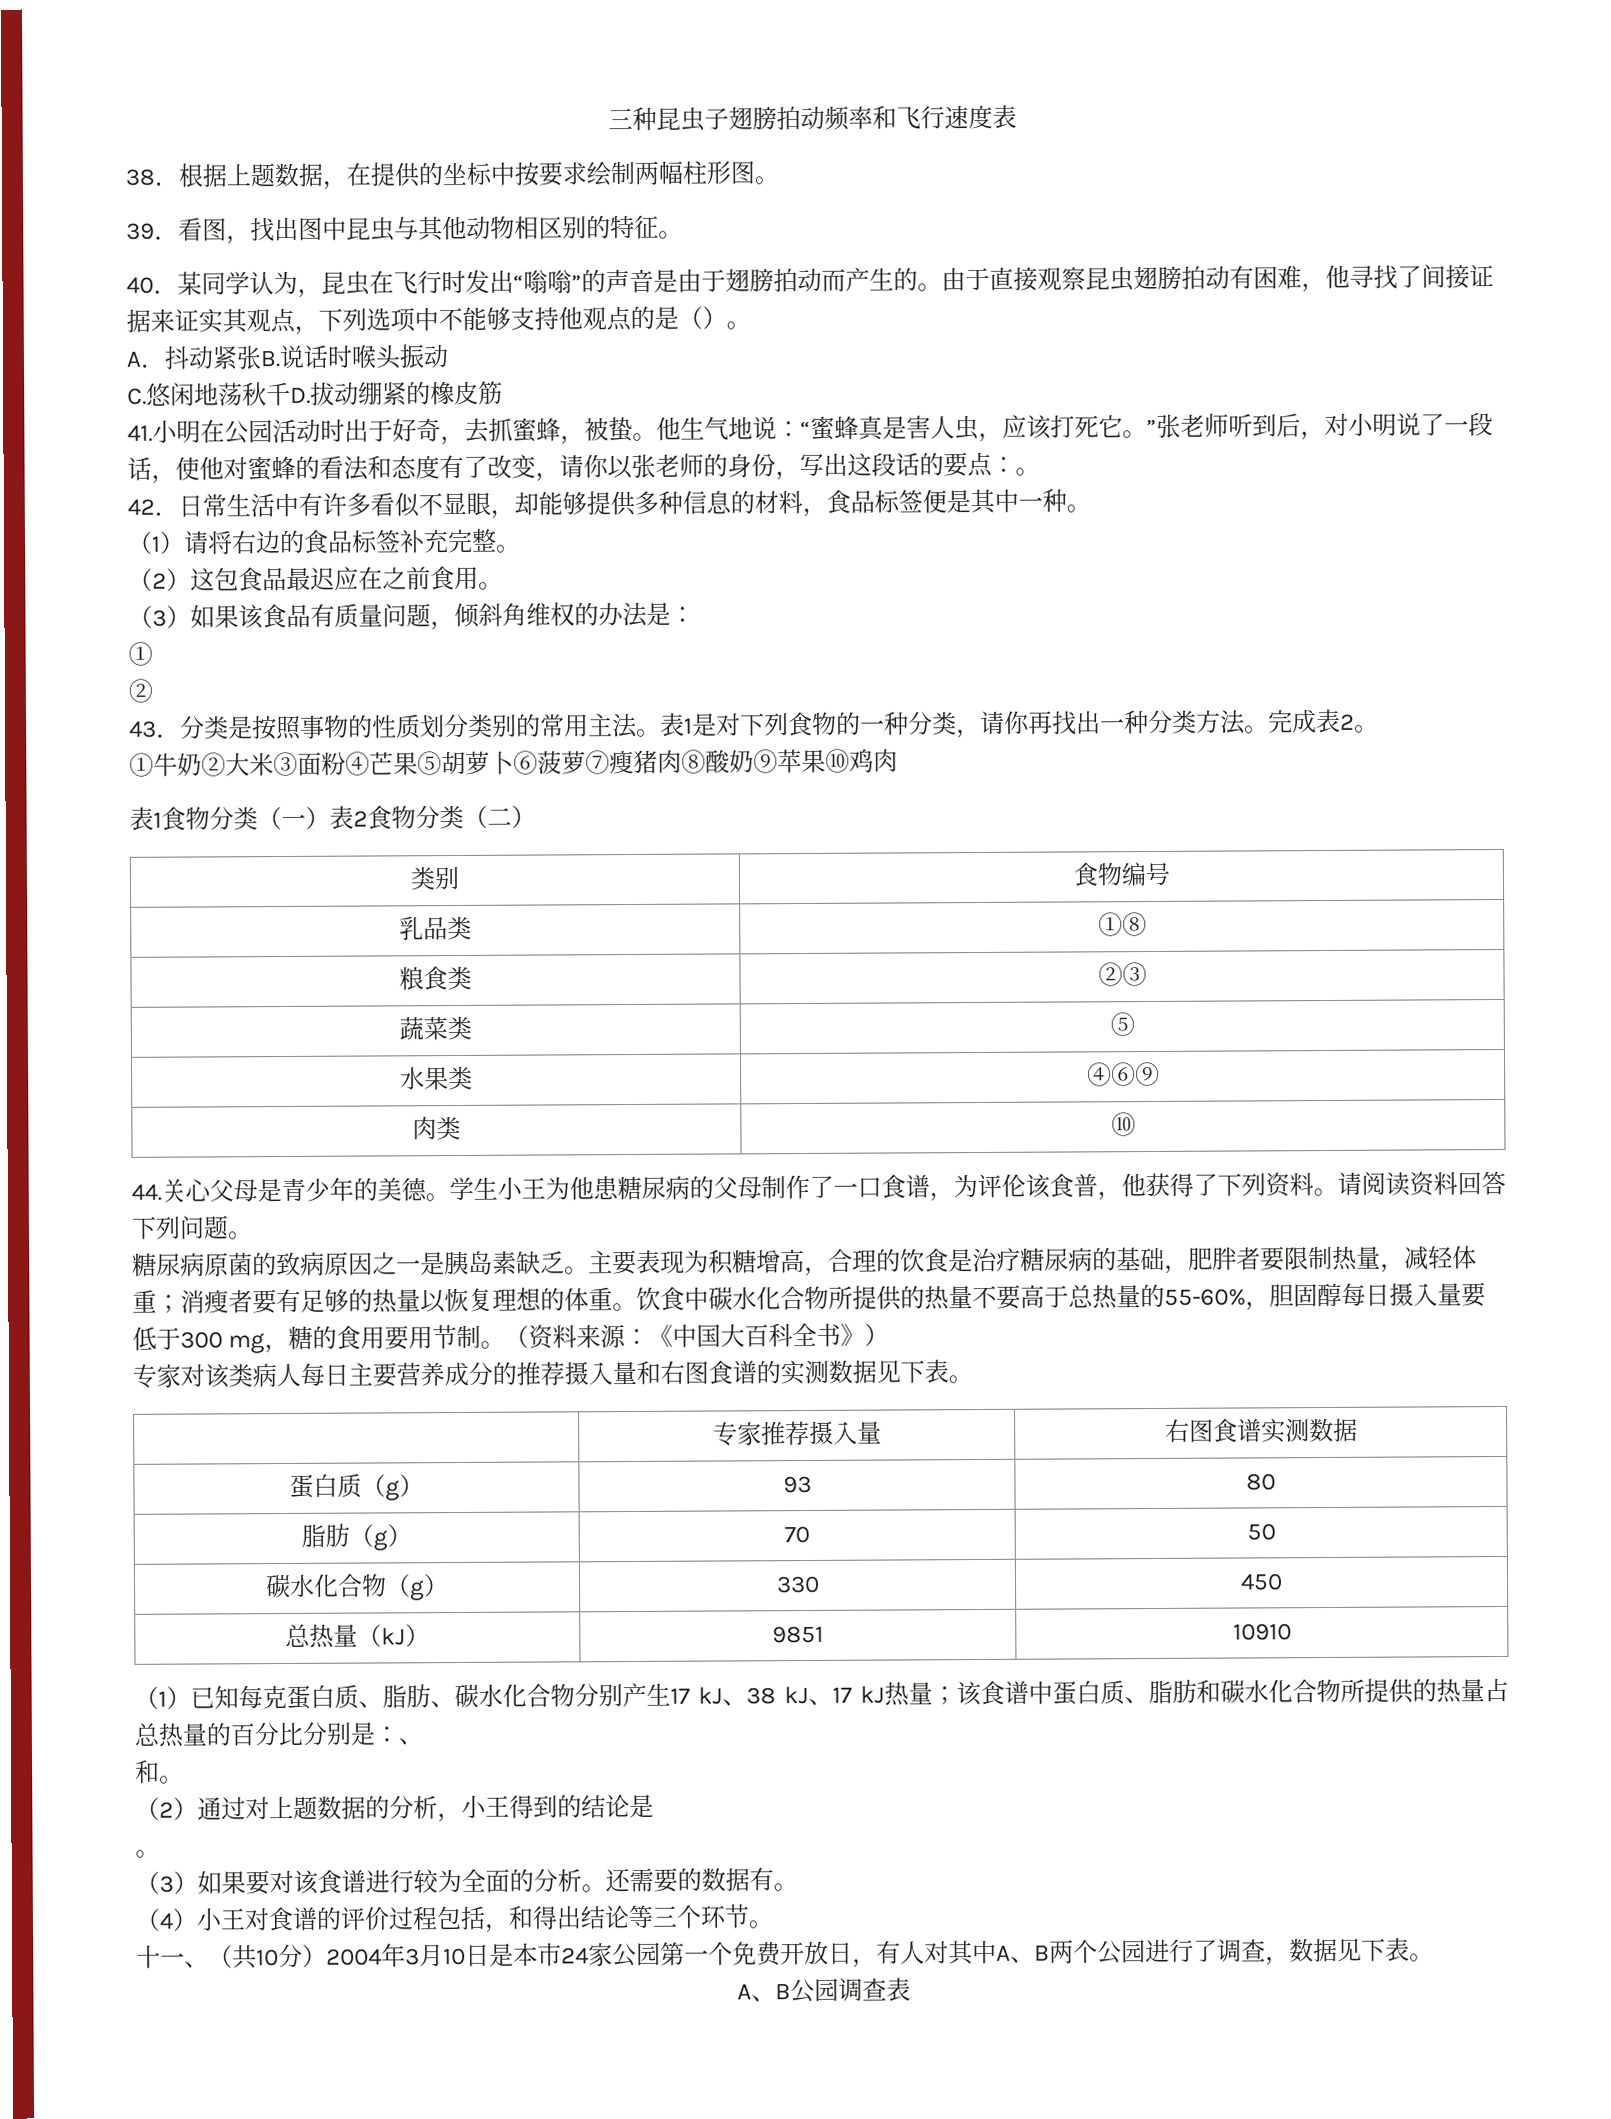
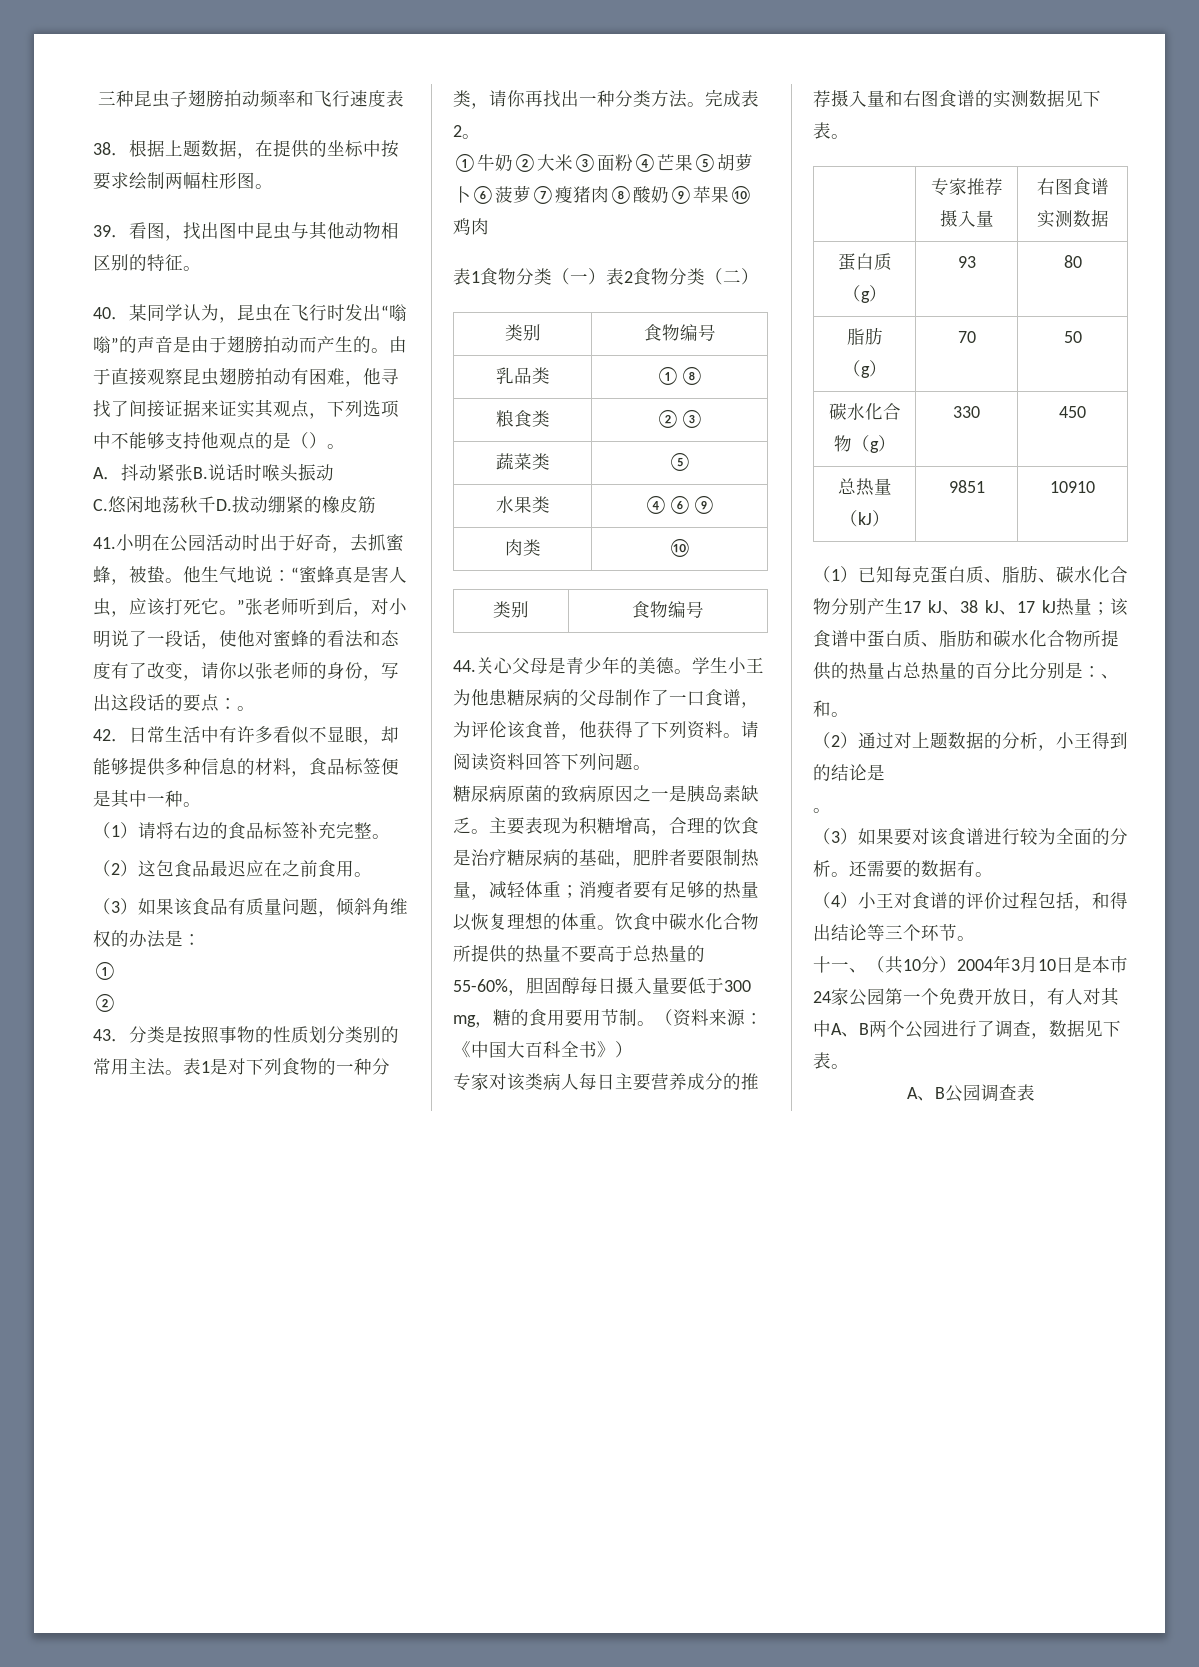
(1136, 1124) none -> [493,601,529,618] [632,601,704,618] // 类别 | 食物编号

